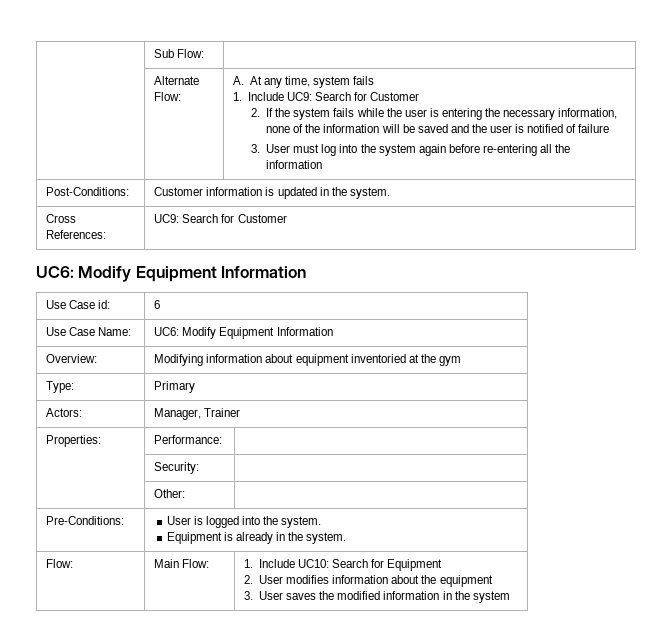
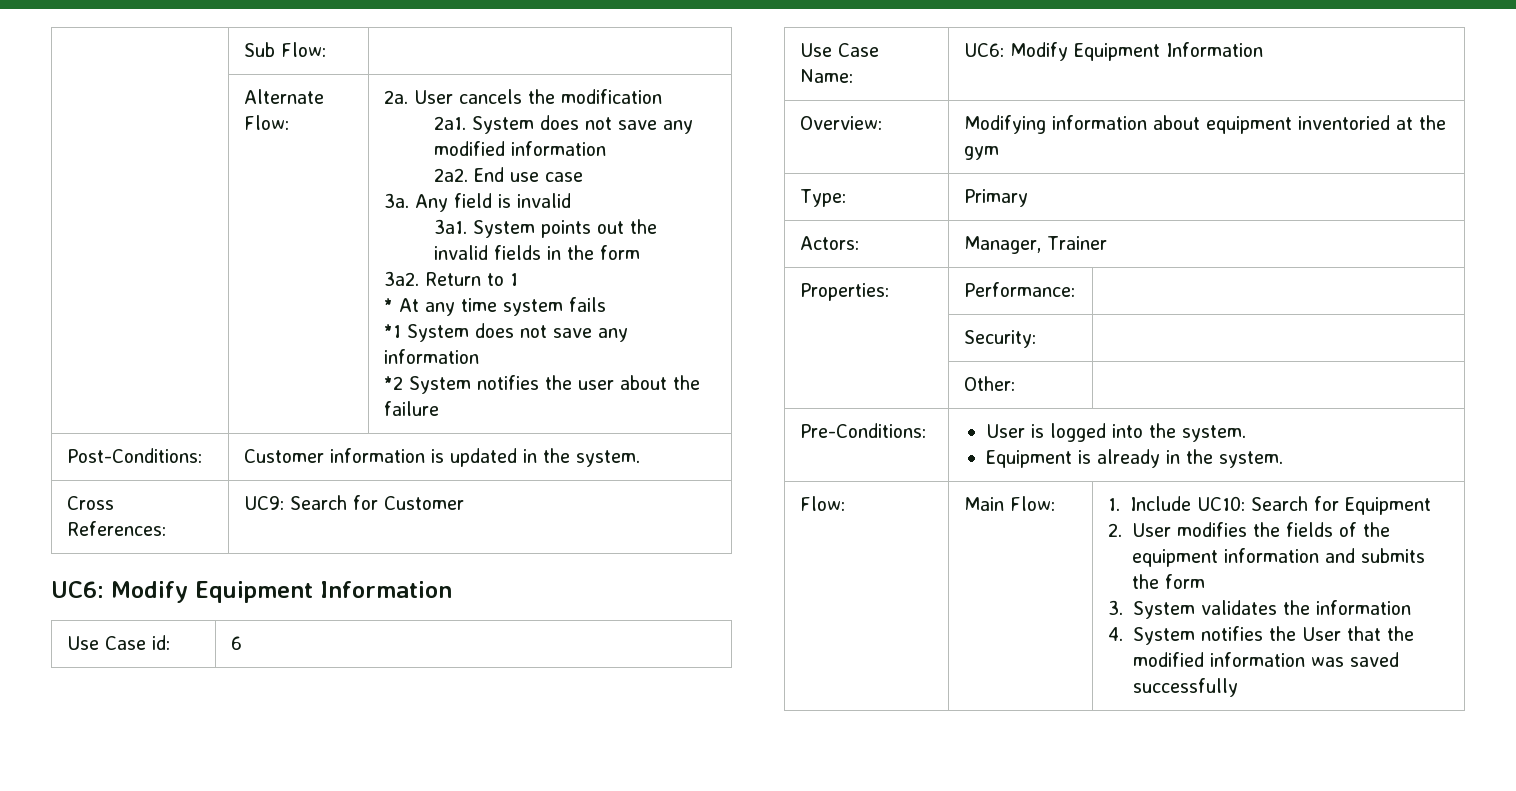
[233,76,245,85] A. -> [384,89,663,104] [433,115,693,134] [433,141,606,156] [433,167,583,182] [384,193,572,212] [433,219,657,238] [433,245,640,260] [384,271,519,286] [384,298,394,312] 2a. User cancels the modification // 2a1. System does not save any modified information // 2a2. End use case // 3a. Any field is invalid // 3a1. System points out the invalid fields in the form // 3a2. Return to 1 // *
[285,76,311,87] time, -> [461,298,498,312] time
[233,92,420,101] [251,108,618,120] [266,124,610,133] [251,144,571,156] [266,160,323,169] 1. Include UC9: Search for Customer // 2. If the system fails while the user is entering the necessary information, none of the information will be saved and the user is notified of failure // 3. User must log into the system again before re-entering all the information -> [384,323,629,342] [384,349,480,364] [384,375,701,394] [384,401,440,416] *1 System does not save any information // *2 System notifies the user about the failure
[332,575,420,584] information about -> [1253,522,1358,537] the fields of
[244,591,510,603] // 3. User saves the modified information in the system -> [1224,548,1426,563] [1132,574,1206,589] [1108,600,1412,619] [1108,626,1415,645] [1133,652,1400,667] [1133,678,1239,697] information and submits the form // 3. System validates the information // 4. System notifies the User that the modified information was saved successfully

